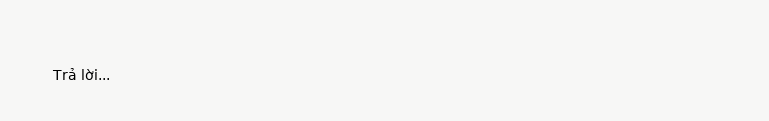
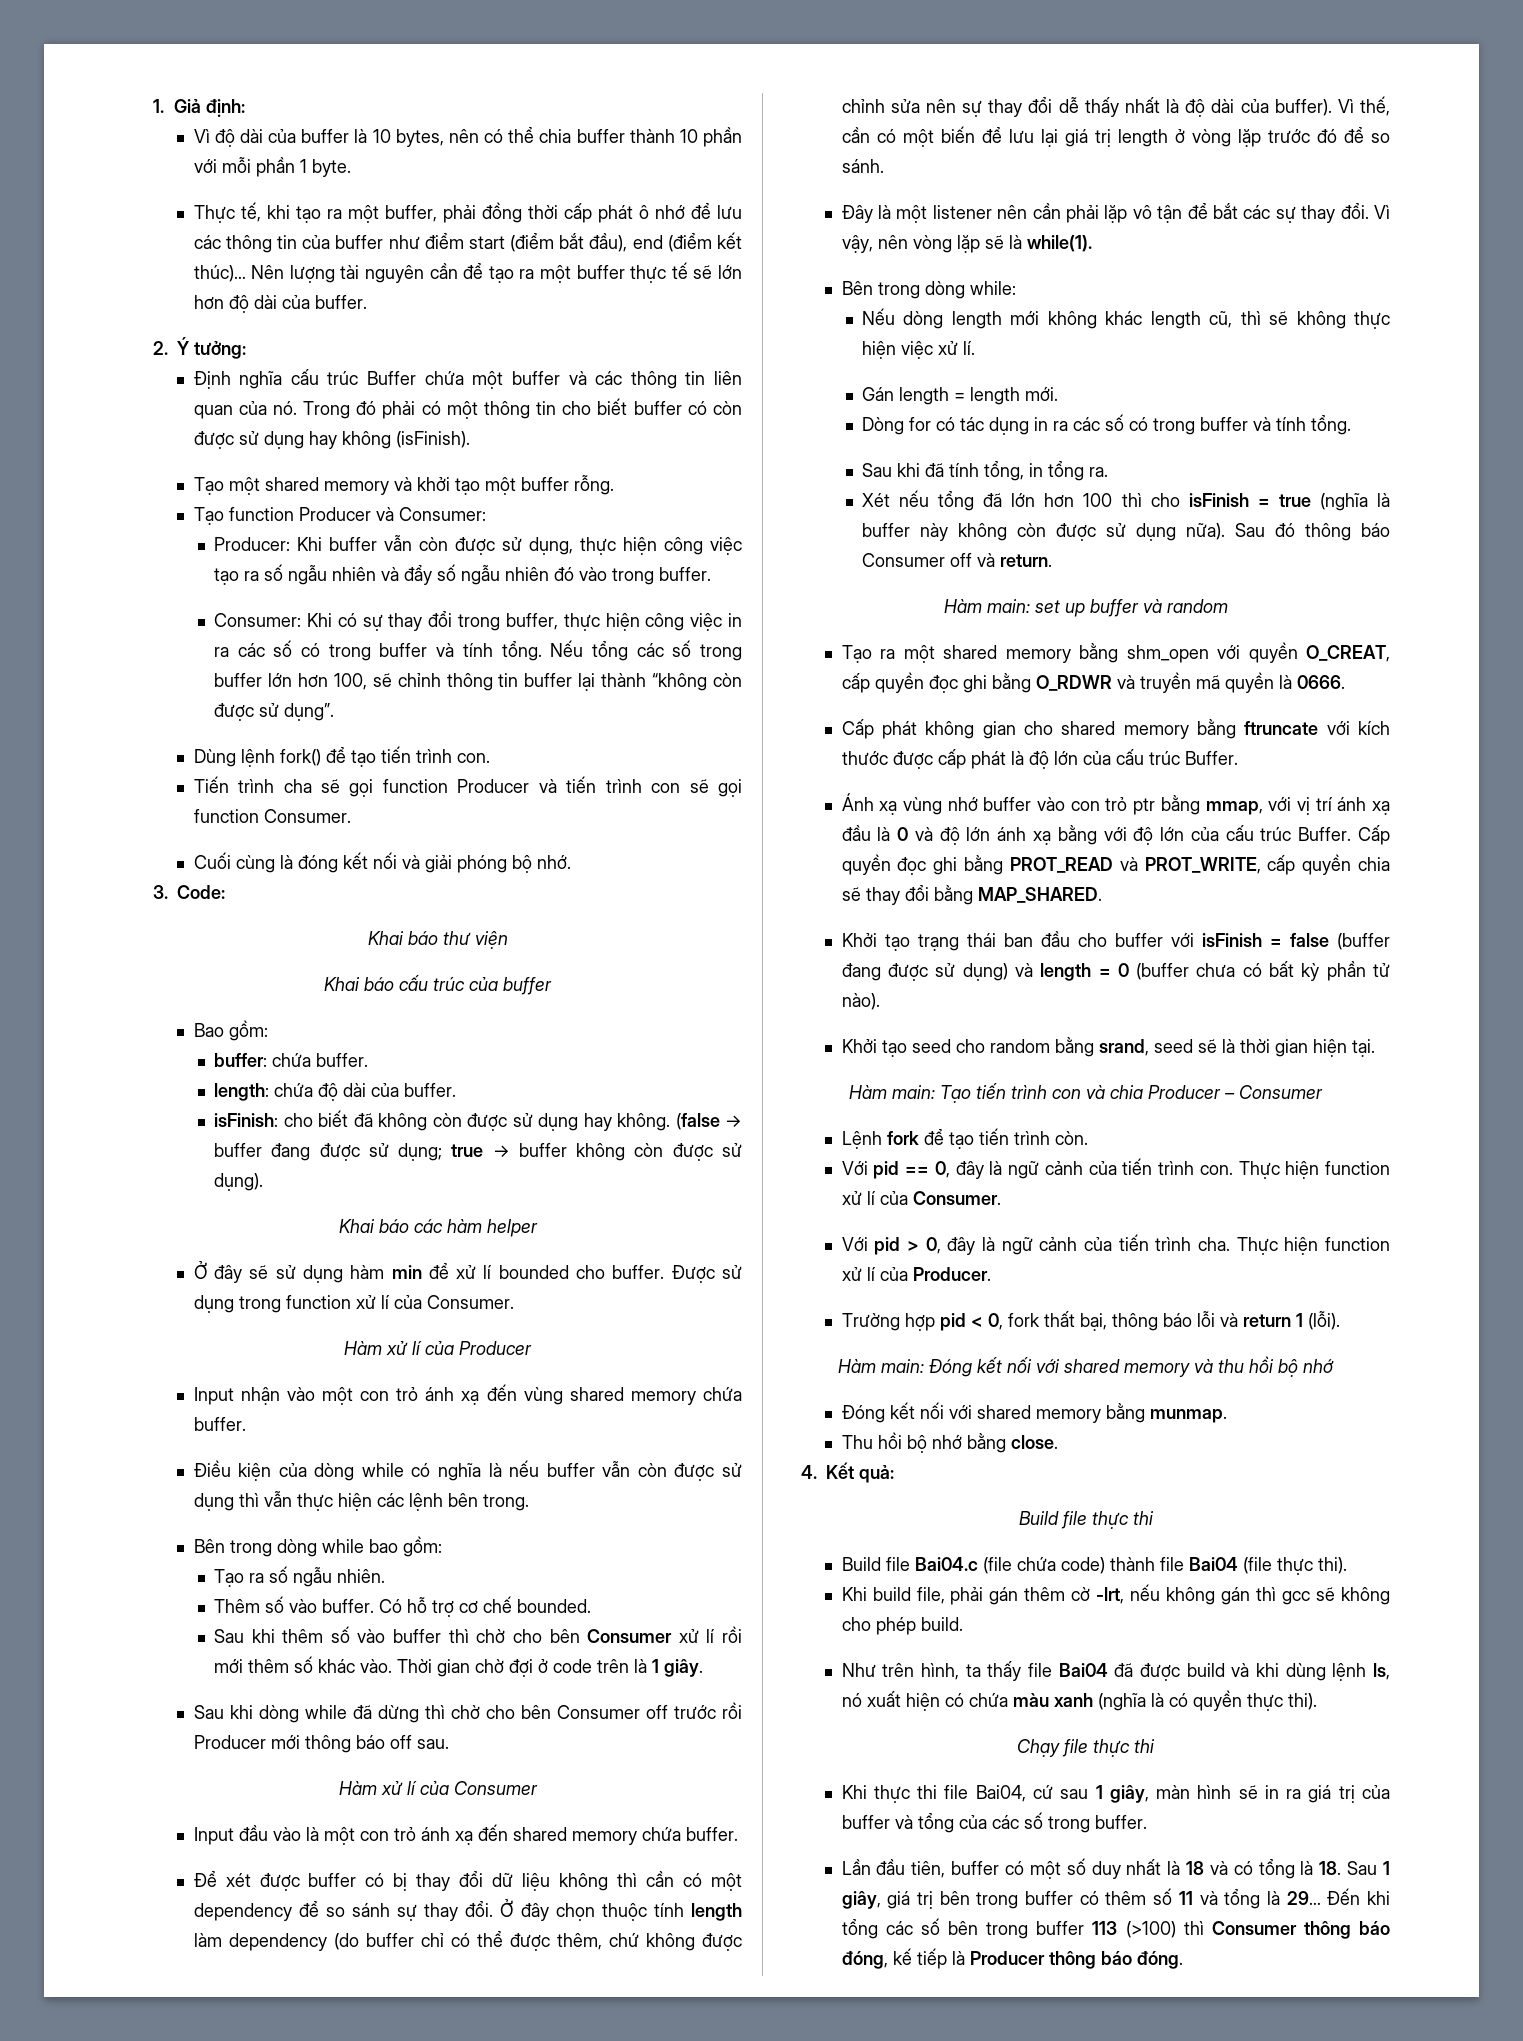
[52,68,110,80] Trả lời... -> [153,99,245,117] [193,127,742,147] [193,157,351,177] [193,202,742,223] [193,232,742,253] [193,262,742,283] [193,295,367,313] [153,337,247,359] [193,369,742,389] [193,398,742,419] [193,431,470,449] [193,475,614,495] [193,507,486,525] [214,535,742,555] [214,564,712,585] [214,611,742,631] [214,640,742,661] [214,673,743,691] [214,703,335,721] [193,746,490,767] [193,776,743,797] [193,809,351,823] [193,852,571,873] [153,885,226,899] [367,931,508,949] [324,974,552,995] [193,1020,268,1041] [214,1053,369,1067] [214,1083,457,1101] [214,1110,742,1131] [214,1143,742,1161] [214,1173,264,1191] [338,1219,538,1237] [193,1261,743,1283] [193,1295,514,1313] [344,1340,532,1355] [193,1384,742,1405] [193,1417,246,1431] [193,1460,742,1481] [193,1491,529,1511] [193,1536,442,1557] [214,1566,386,1587] [214,1596,592,1617] [214,1626,742,1643] [214,1656,704,1677] [193,1702,742,1723] [193,1735,449,1753] [338,1780,538,1795] [193,1824,738,1845] [193,1871,742,1891] [193,1899,742,1921] [193,1931,742,1951] [841,96,1390,117] [841,126,1390,147] [841,159,884,173] [841,203,1390,223] [841,235,1092,253] [841,281,1016,299] [862,308,1390,329] [862,341,976,359] [862,387,1059,405] [862,414,1352,435] [862,461,1109,481] [862,490,1390,511] [862,523,1390,541] [862,553,1053,567] [943,599,1228,617] [841,642,1390,663] [841,672,1345,693] [841,719,1390,739] [841,749,1238,769] [841,793,1391,815] [841,825,1390,845] [841,854,1390,875] [841,885,1102,905] [841,931,1390,951] [841,961,1390,981] [841,993,880,1010] [841,1037,1375,1057] [849,1082,1323,1103] [841,1128,1088,1149] [841,1158,1391,1179] [841,1191,1001,1205] [841,1234,1390,1255] [841,1267,991,1281] [841,1311,1340,1331] [838,1356,1334,1377] [841,1402,1227,1423] [841,1432,1058,1453] [801,1462,895,1483] [1018,1511,1154,1529] [841,1557,1347,1575] [841,1584,1390,1605] [841,1617,963,1635] [841,1661,1390,1681] [841,1690,1317,1711] [1017,1739,1155,1757] [841,1785,1390,1803] [841,1812,1147,1833] [841,1858,1390,1879] [841,1888,1391,1909] [841,1918,1390,1939] [841,1948,1183,1969] 1. Giả định: // Vì độ dài của buffer là 10 bytes, nên có thể chia buffer thành 10 phần với mỗi phần 1 byte. // Thực tế, khi tạo ra một buffer, phải đồng thời cấp phát ô nhớ để lưu các thông tin của buffer như điểm start (điểm bắt đầu), end (điểm kết thúc)… Nên lượng tài nguyên cần để tạo ra một buffer thực tế sẽ lớn hơn độ dài của buffer. // 2. Ý tưởng: // Định nghĩa cấu trúc Buffer chứa một buffer và các thông tin liên quan của nó. Trong đó phải có một thông tin cho biết buffer có còn được sử dụng hay không (isFinish). // Tạo một shared memory và khởi tạo một buffer rỗng. // Tạo function Producer và Consumer: // Producer: Khi buffer vẫn còn được sử dụng, thực hiện công việc tạo ra số ngẫu nhiên và đẩy số ngẫu nhiên đó vào trong buffer. // Consumer: Khi có sự thay đổi trong buffer, thực hiện công việc in ra các số có trong buffer và tính tổng. Nếu tổng các số trong buffer lớn hơn 100, sẽ chỉnh thông tin buffer lại thành “không còn được sử dụng”. // Dùng lệnh fork() để tạo tiến trình con. // Tiến trình cha sẽ gọi function Producer và tiến trình con sẽ gọi function Consumer. // Cuối cùng là đóng kết nối và giải phóng bộ nhớ. // 3. Code: // Khai báo thư viện // Khai báo cấu trúc của buffer // Bao gồm: // buffer: chứa buffer. // length: chứa độ dài của buffer. // isFinish: cho biết đã không còn được sử dụng hay không. (false → buffer đang được sử dụng; true → buffer không còn được sử dụng). // Khai báo các hàm helper // Ở đây sẽ sử dụng hàm min để xử lí bounded cho buffer. Được sử dụng trong function xử lí của Consumer. // Hàm xử lí của Producer // Input nhận vào một con trỏ ánh xạ đến vùng shared memory chứa buffer. // Điều kiện của dòng while có nghĩa là nếu buffer vẫn còn được sử dụng thì vẫn thực hiện các lệnh bên trong. // Bên trong dòng while bao gồm: // Tạo ra số ngẫu nhiên. // Thêm số vào buffer. Có hỗ trợ cơ chế bounded. // Sau khi thêm số vào buffer thì chờ cho bên Consumer xử lí rồi mới thêm số khác vào. Thời gian chờ đợi ở code trên là 1 giây. // Sau khi dòng while đã dừng thì chờ cho bên Consumer off trước rồi Producer mới thông báo off sau. // Hàm xử lí của Consumer // Input đầu vào là một con trỏ ánh xạ đến shared memory chứa buffer. // Để xét được buffer có bị thay đổi dữ liệu không thì cần có một dependency để so sánh sự thay đổi. Ở đây chọn thuộc tính length làm dependency (do buffer chỉ có thể được thêm, chứ không được chỉnh sửa nên sự thay đổi dễ thấy nhất là độ dài của buffer). Vì thế, cần có một biến để lưu lại giá trị length ở vòng lặp trước đó để so sánh. // Đây là một listener nên cần phải lặp vô tận để bắt các sự thay đổi. Vì vậy, nên vòng lặp sẽ là while(1). // Bên trong dòng while: // Nếu dòng length mới không khác length cũ, thì sẽ không thực hiện việc xử lí. // Gán length = length mới. // Dòng for có tác dụng in ra các số có trong buffer và tính tổng. // Sau khi đã tính tổng, in tổng ra. // Xét nếu tổng đã lớn hơn 100 thì cho isFinish = true (nghĩa là buffer này không còn được sử dụng nữa). Sau đó thông báo Consumer off và return. // Hàm main: set up buffer và random // Tạo ra một shared memory bằng shm_open với quyền O_CREAT, cấp quyền đọc ghi bằng O_RDWR và truyền mã quyền là 0666. // Cấp phát không gian cho shared memory bằng ftruncate với kích thước được cấp phát là độ lớn của cấu trúc Buffer. // Ánh xạ vùng nhớ buffer vào con trỏ ptr bằng mmap, với vị trí ánh xạ đầu là 0 và độ lớn ánh xạ bằng với độ lớn của cấu trúc Buffer. Cấp quyền đọc ghi bằng PROT_READ và PROT_WRITE, cấp quyền chia sẽ thay đổi bằng MAP_SHARED. // Khởi tạo trạng thái ban đầu cho buffer với isFinish = false (buffer đang được sử dụng) và length = 0 (buffer chưa có bất kỳ phần tử nào). // Khởi tạo seed cho random bằng srand, seed sẽ là thời gian hiện tại. // Hàm main: Tạo tiến trình con và chia Producer – Consumer // Lệnh fork để tạo tiến trình còn. // Với pid == 0, đây là ngữ cảnh của tiến trình con. Thực hiện function xử lí của Consumer. // Với pid > 0, đây là ngữ cảnh của tiến trình cha. Thực hiện function xử lí của Producer. // Trường hợp pid < 0, fork thất bại, thông báo lỗi và return 1 (lỗi). // Hàm main: Đóng kết nối với shared memory và thu hồi bộ nhớ // Đóng kết nối với shared memory bằng munmap. // Thu hồi bộ nhớ bằng close. // 4. Kết quả: // Build file thực thi // Build file Bai04.c (file chứa code) thành file Bai04 (file thực thi). // Khi build file, phải gán thêm cờ -lrt, nếu không gán thì gcc sẽ không cho phép build. // Như trên hình, ta thấy file Bai04 đã được build và khi dùng lệnh ls, nó xuất hiện có chứa màu xanh (nghĩa là có quyền thực thi). // Chạy file thực thi // Khi thực thi file Bai04, cứ sau 1 giây, màn hình sẽ in ra giá trị của buffer và tổng của các số trong buffer. // Lần đầu tiên, buffer có một số duy nhất là 18 và có tổng là 18. Sau 1 giây, giá trị bên trong buffer có thêm số 11 và tổng là 29… Đến khi tổng các số bên trong buffer 113 (>100) thì Consumer thông báo đóng, kế tiếp là Producer thông báo đóng.

